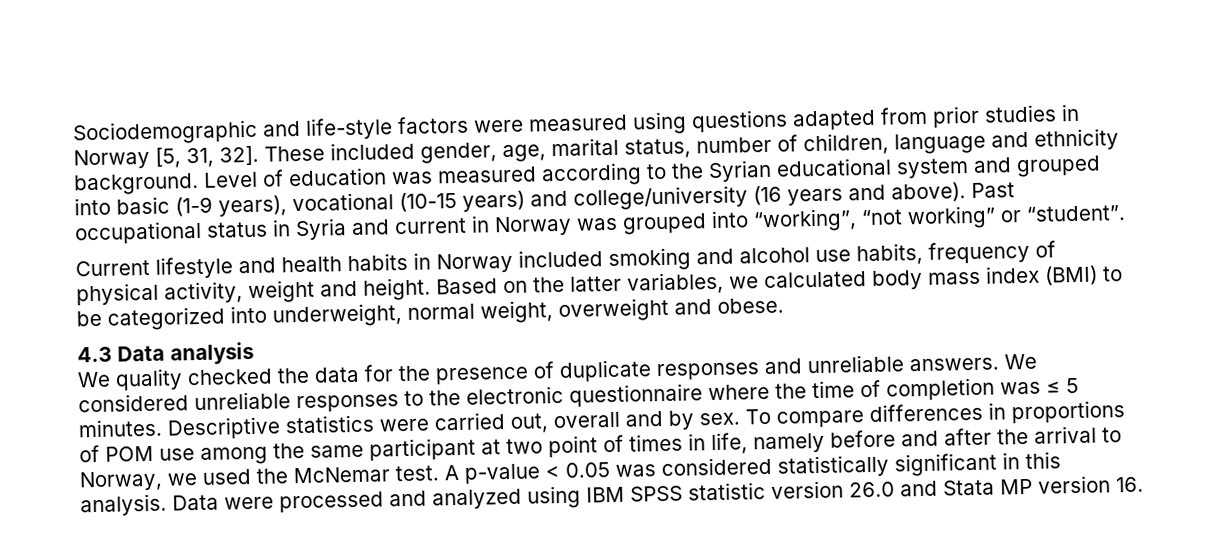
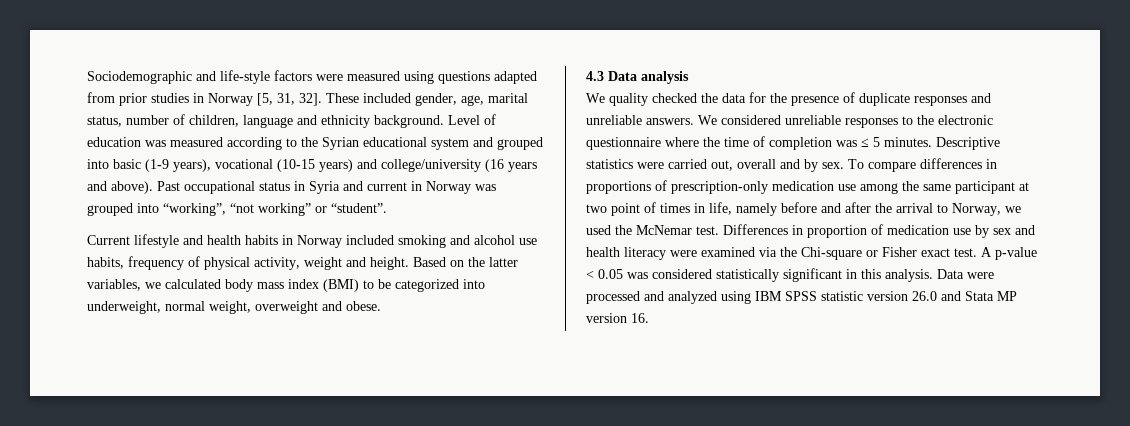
[105,445,154,462] POM -> [671,181,834,194] prescription-only medication
(439, 473) none -> [723,224,1035,238] [586,247,977,260] Differences in proportion of medication use by sex and health literacy were examined via the Chi-square or Fisher exact test.

